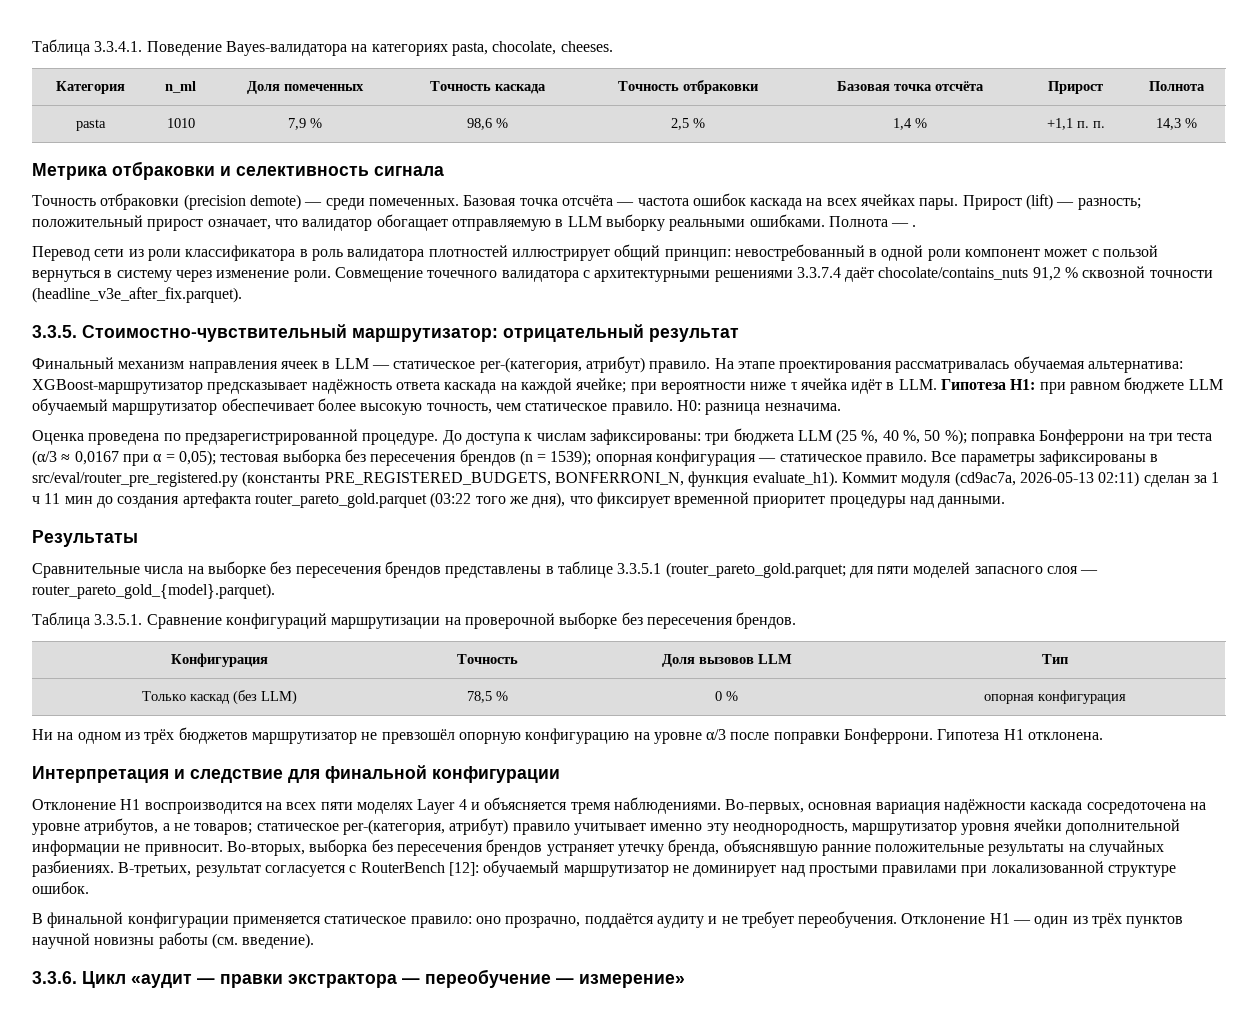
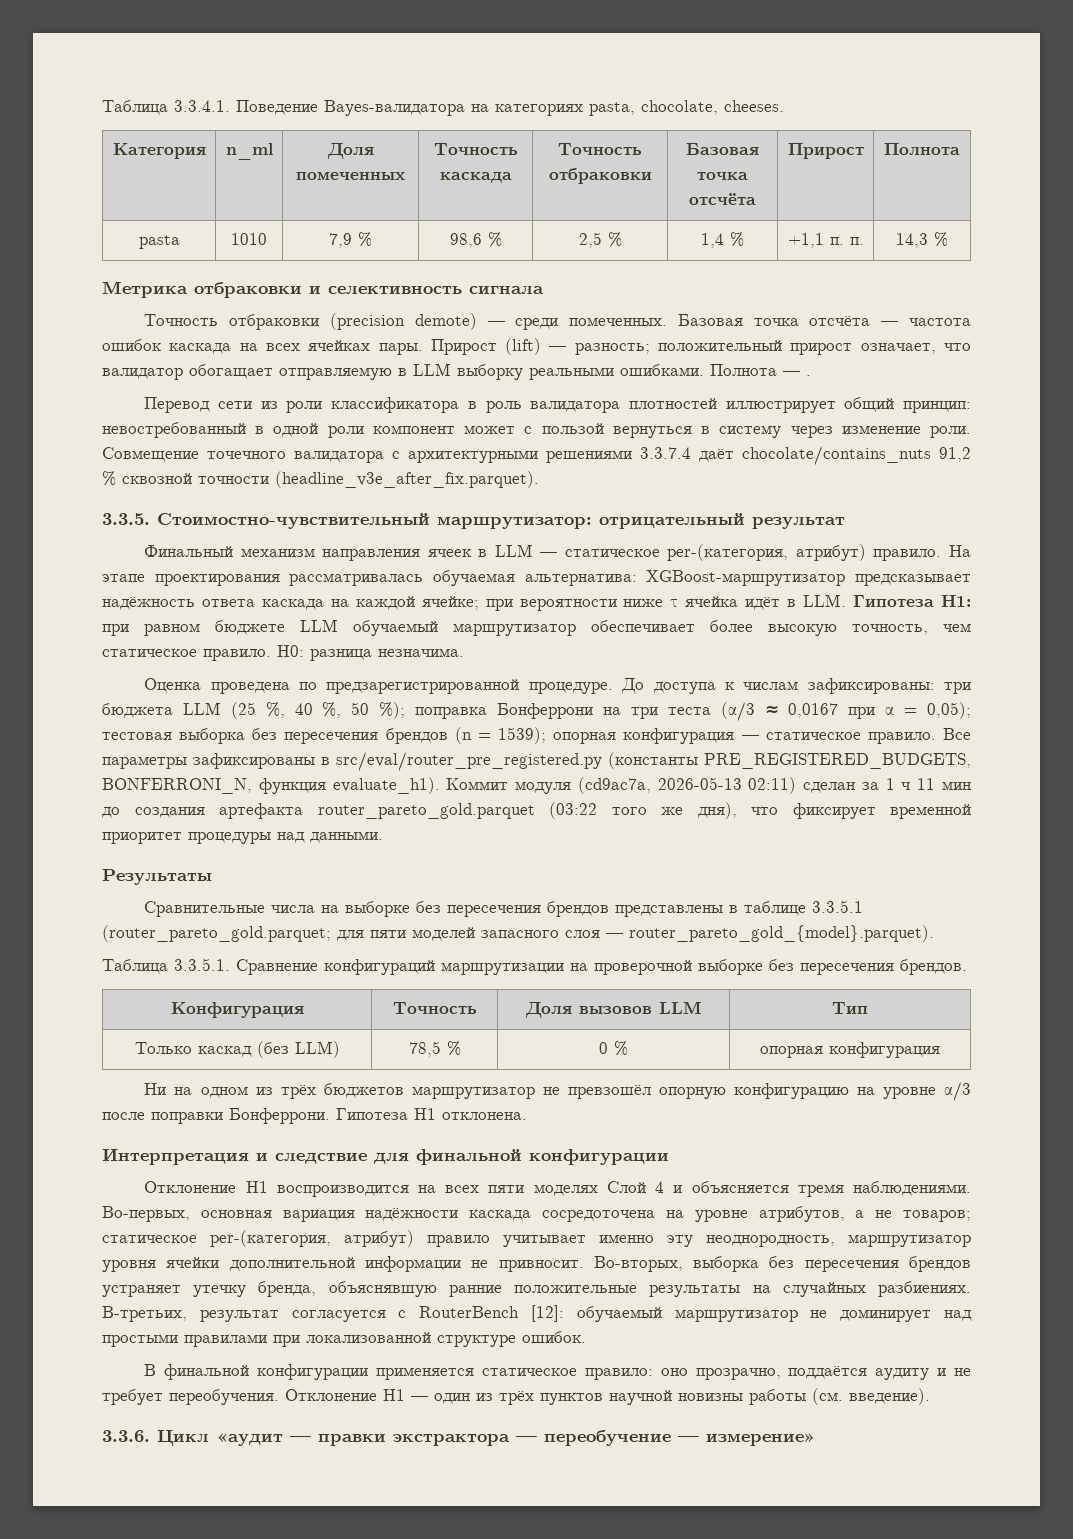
[417,799,456,814] Layer -> [606,1181,646,1193] Слой

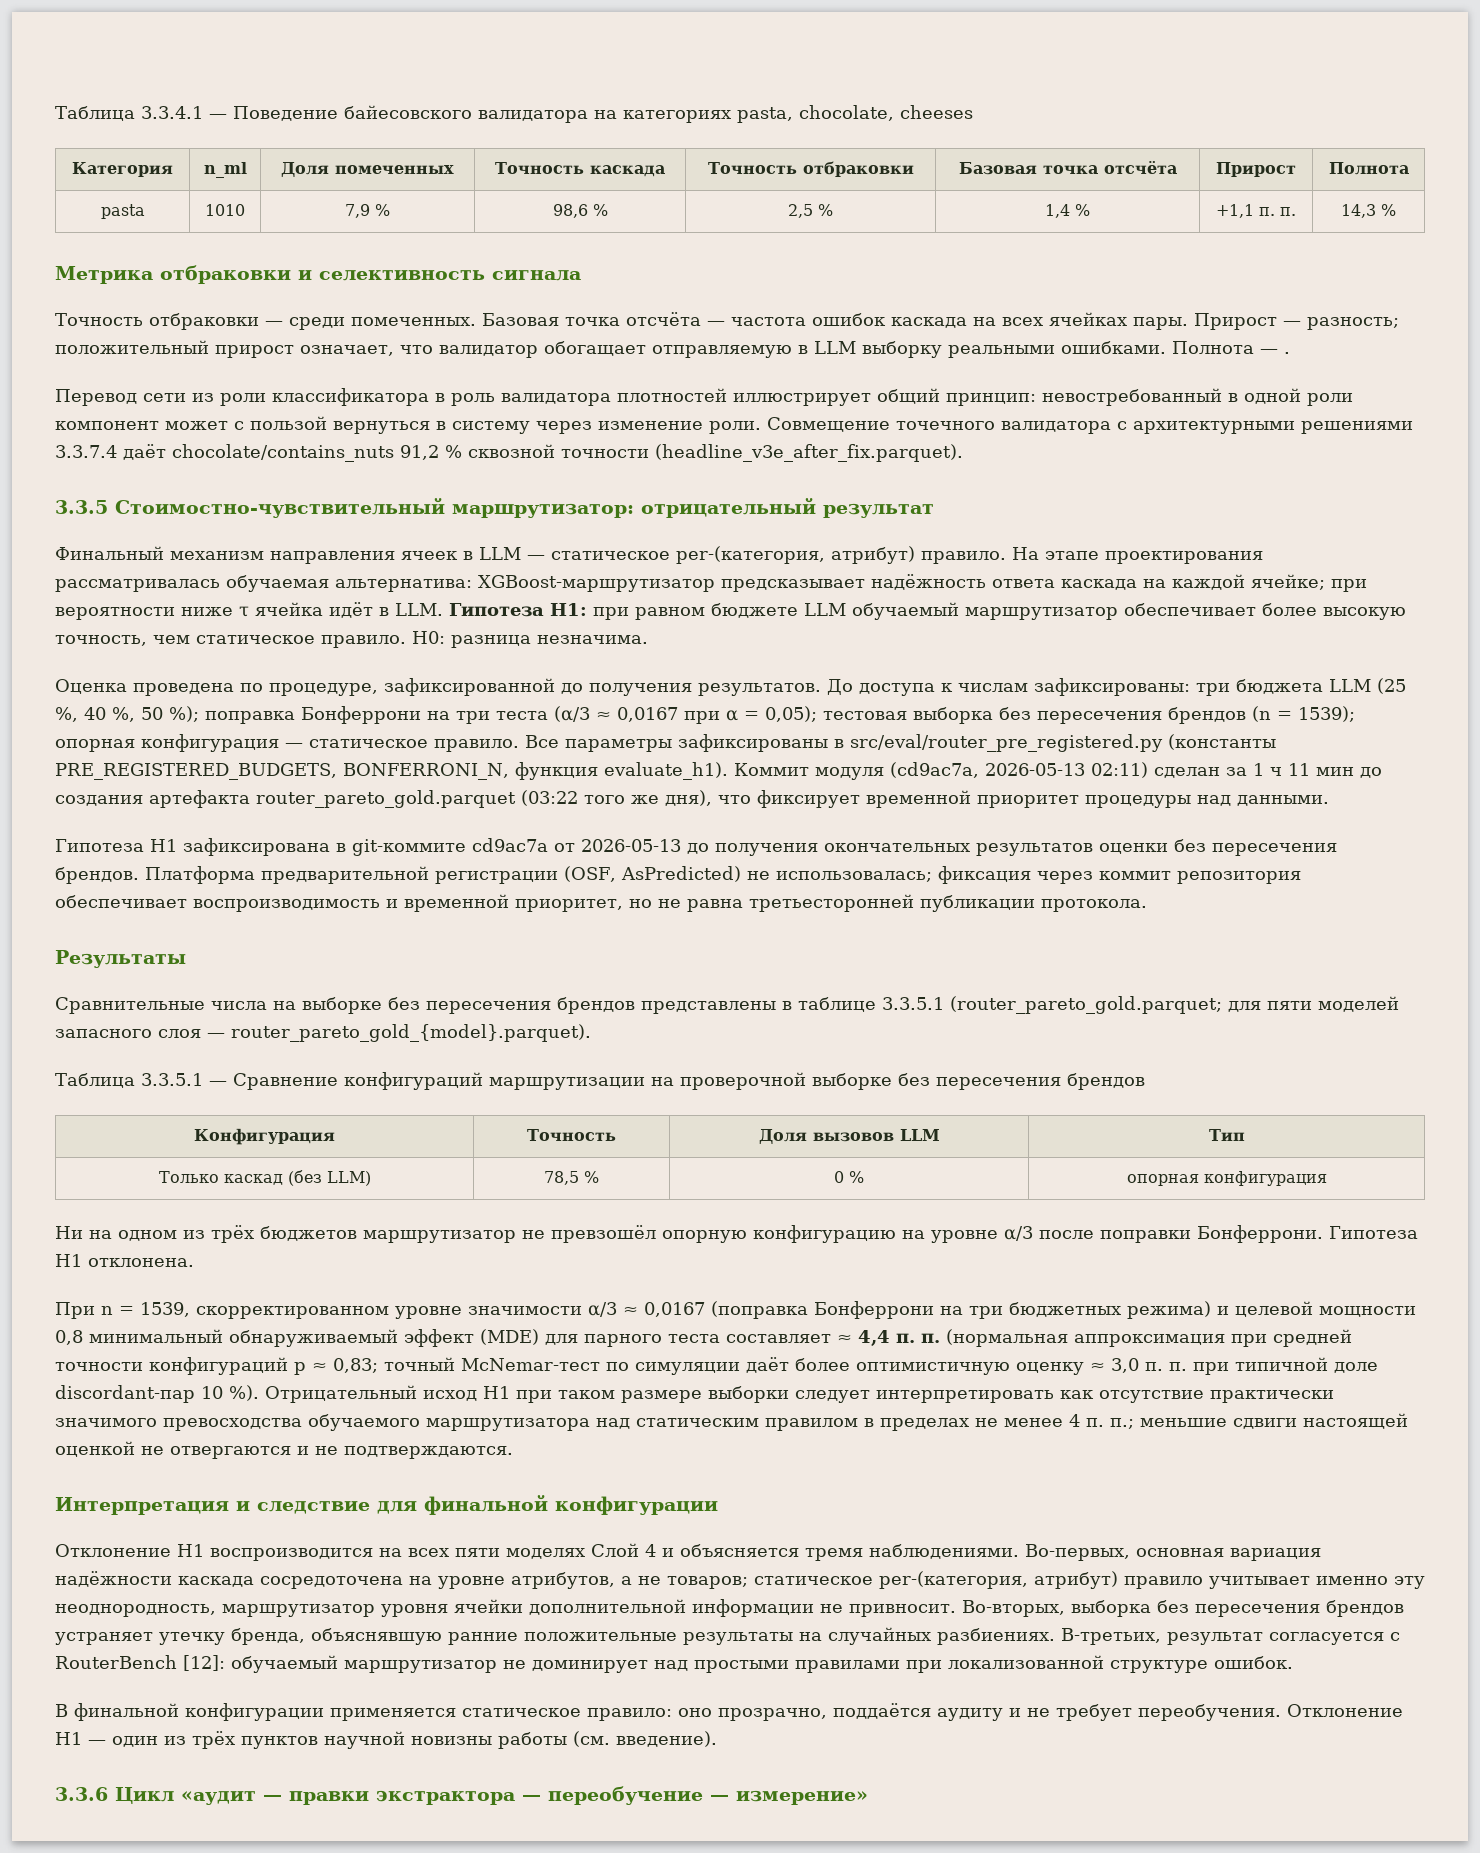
[102,100,465,116] Таблица 3.3.4.1. Поведение Bayes-валидатора -> [55,105,588,123] Таблица 3.3.4.1 — Поведение байесовского валидатора
[724,100,784,112] cheeses. -> [900,105,973,119] cheeses
[329,313,477,330] (precision demote) -> (259, 321) none
[505,338,542,355] (lift) -> (1277, 321) none
[102,513,150,525] 3.3.5. -> [55,500,108,514] 3.3.5
[326,679,613,694] предзарегистрированной процедуре. -> [269,678,821,696] процедуре, зафиксированной до получения результатов.
(383, 837) none -> [55,838,1337,856] [55,866,1301,884] [55,894,1147,912] // Гипотеза H1 зафиксирована в git-коммите cd9ac7a от 2026-05-13 до получения окончательных результатов оценки без пересечения брендов. Платформа предварительной регистрации (OSF, AsPredicted) не использовалась; фиксация через коммит репозитория обеспечивает воспроизводимость и временной приоритет, но не равна третьесторонней публикации протокола.
[174,958,230,971] 3.3.5.1. -> [141,1073,227,1086] 3.3.5.1 —
[900,959,967,975] брендов. -> [1067,1073,1145,1090] брендов
(527, 1116) none -> [55,1301,1416,1319] [55,1329,1352,1347] [55,1357,1378,1375] [55,1385,1334,1403] [55,1413,1408,1431] [55,1441,513,1459] // При n = 1539, скорректированном уровне значимости α/3 ≈ 0,0167 (поправка Бонферрони на три бюджетных режима) и целевой мощности 0,8 минимальный обнаруживаемый эффект (MDE) для парного теста составляет ≈ 4,4 п. п. (нормальная аппроксимация при средней точности конфигураций p ≈ 0,83; точный McNemar-тест по симуляции даёт более оптимистичную оценку ≈ 3,0 п. п. при типичной доле discordant-пар 10 %). Отрицательный исход H1 при таком размере выборки следует интерпретировать как отсутствие практически значимого превосходства обучаемого маршрутизатора над статическим правилом в пределах не менее 4 п. п.; меньшие сдвиги настоящей оценкой не отвергаются и не подтверждаются.
[102,1430,150,1442] 3.3.6. -> [55,1787,108,1801] 3.3.6

